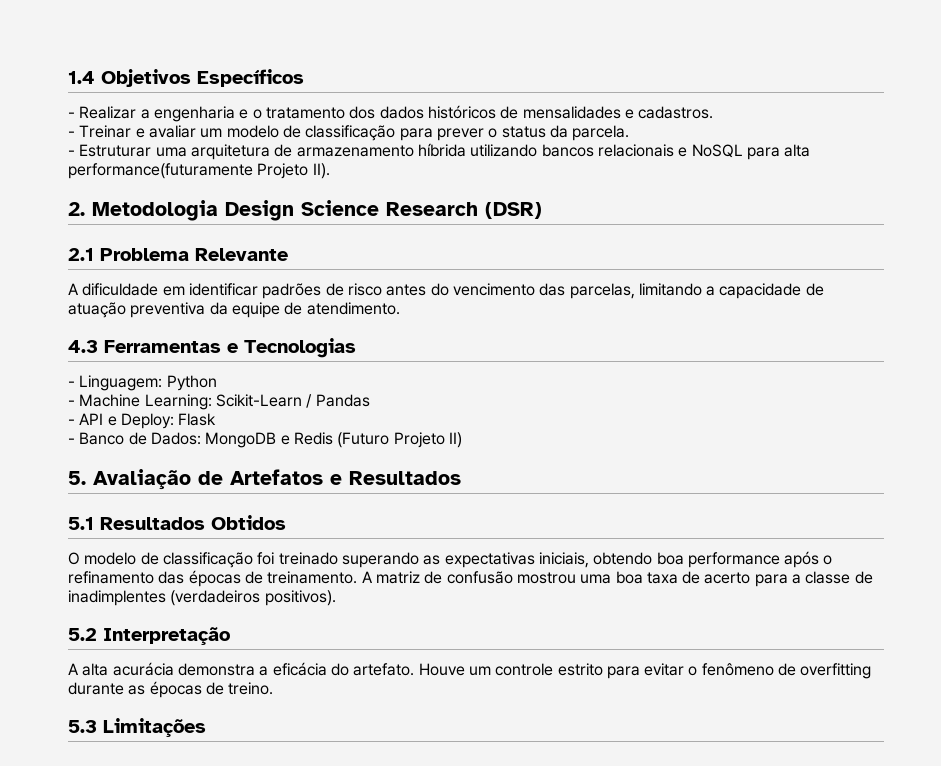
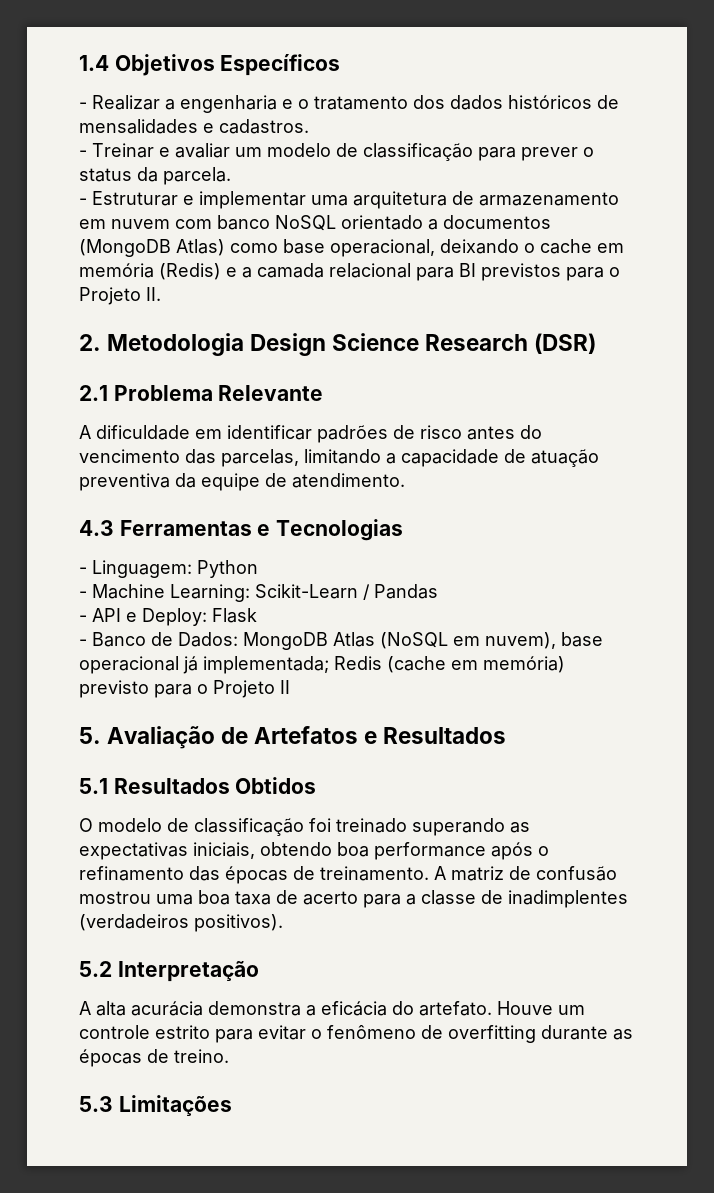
(152, 150) none -> [183,191,306,209] e implementar
[417,143,811,160] [68,163,330,179] híbrida utilizando bancos relacionais e NoSQL para alta performance(futuramente Projeto II). -> [79,215,551,231] [79,239,624,257] [79,263,620,281] [79,287,161,305] em nuvem com banco NoSQL orientado a documentos (MongoDB Atlas) como base operacional, deixando o cache em memória (Redis) e a camada relacional para BI previstos para o Projeto II.
[280,432,462,448] e Redis (Futuro Projeto II) -> [333,632,603,649] [79,656,565,674] [79,680,290,698] Atlas (NoSQL em nuvem), base operacional já implementada; Redis (cache em memória) previsto para o Projeto II

